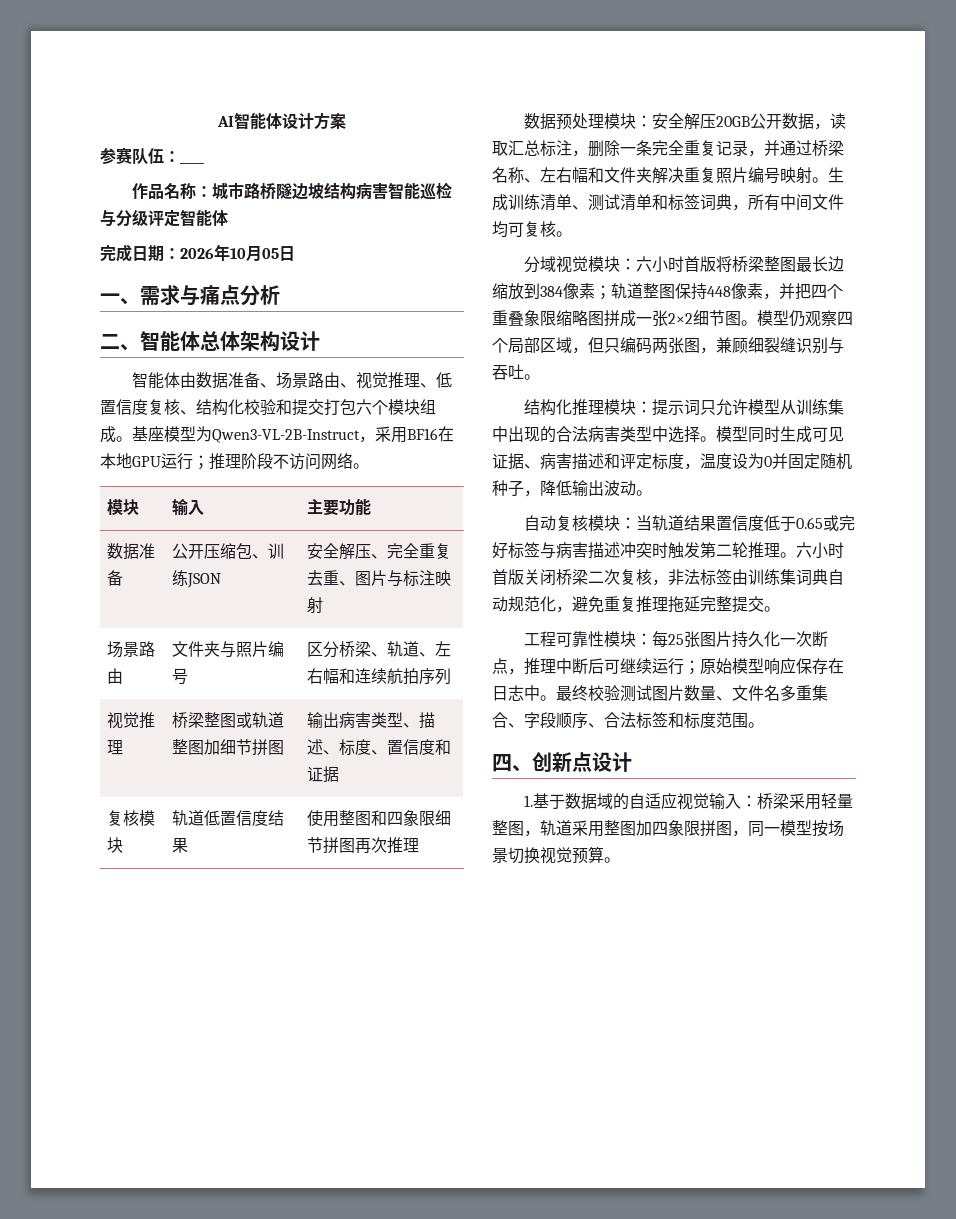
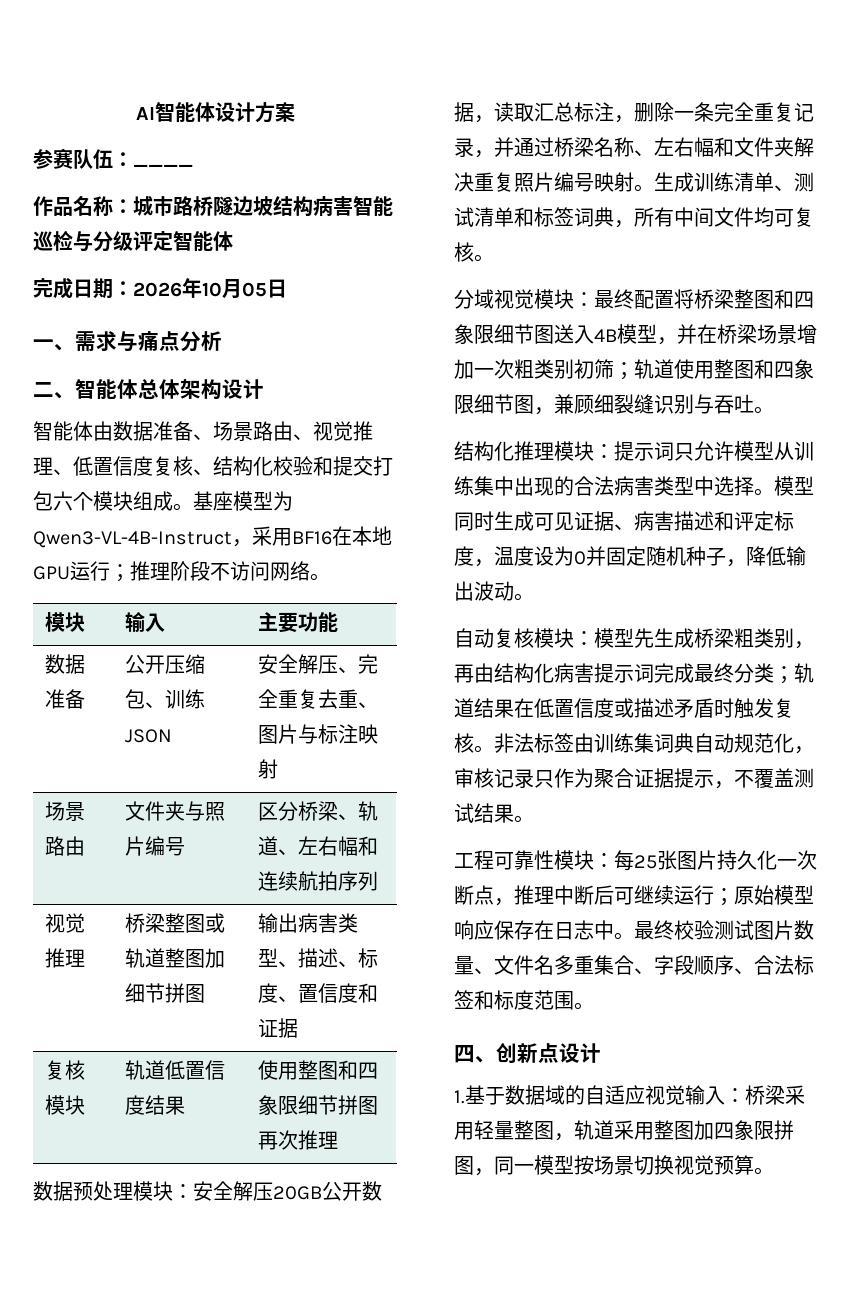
[212,429,360,443] Qwen3-VL-2B-Instruct -> [33,531,232,548] Qwen3-VL-4B-Instruct
[636,256,845,273] [492,283,843,300] [492,310,853,327] [492,337,684,354] 六小时首版将桥梁整图最长边缩放到384像素；轨道整图保持448像素，并把四个重叠象限缩略图拼成一张2×2细节图。模型仍观察四个局部区域，但只编码两张 -> [594,289,814,309] [454,324,817,345] [454,359,814,380] [454,394,514,414] 最终配置将桥梁整图和四象限细节图送入4B模型，并在桥梁场景增加一次粗类别初筛；轨道使用整图和四象限细节
[636,515,856,531] [492,542,844,559] [492,569,668,586] 当轨道结果置信度低于0.65或完好标签与病害描述冲突时触发第二轮推理。六小时首版关闭桥梁二次复核， -> [594,628,814,649] [454,663,814,684] [454,698,794,719] [454,733,494,753] 模型先生成桥梁粗类别，再由结构化病害提示词完成最终分类；轨道结果在低置信度或描述矛盾时触发复核。
[572,596,764,613] 避免重复推理拖延完整提交 -> [454,768,814,789] [454,803,514,823] 审核记录只作为聚合证据提示，不覆盖测试结果

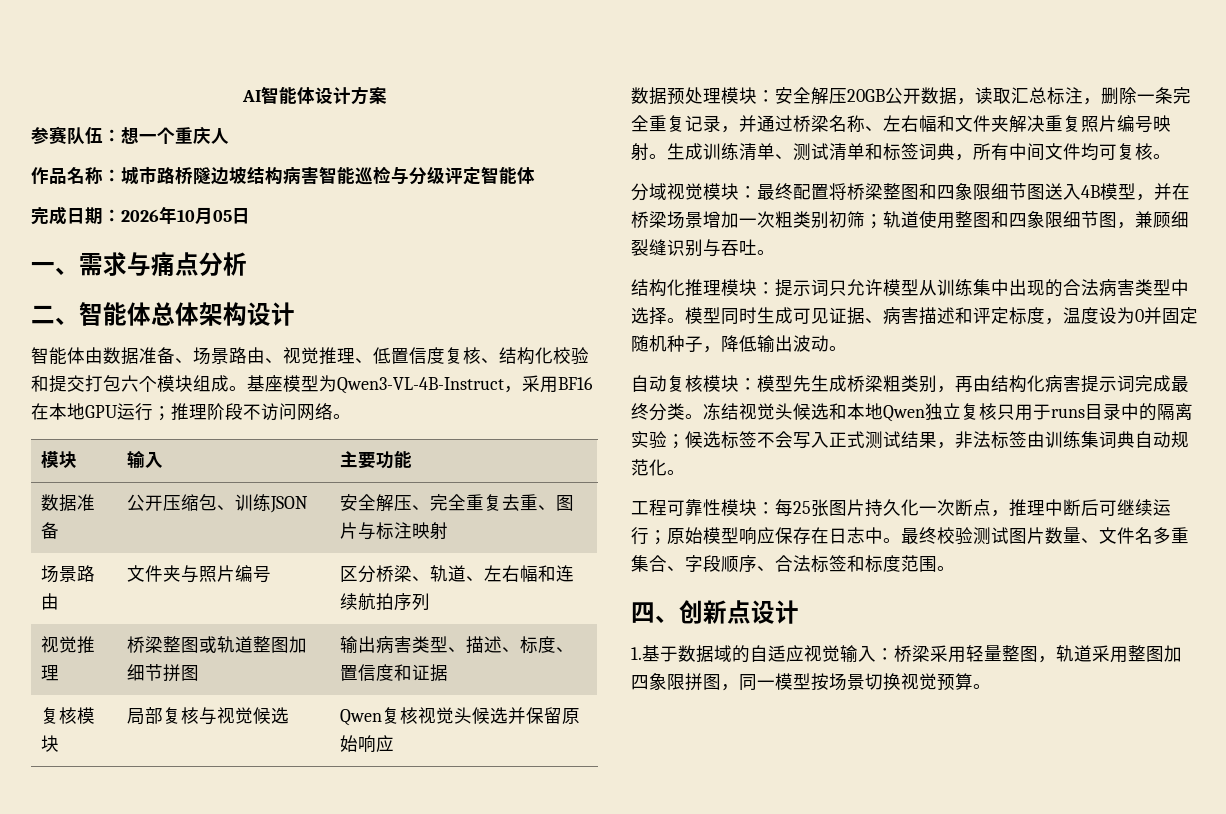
[133,164,193,167] ____ -> [121,126,229,144] 想一个重庆人
[125,1060,226,1080] [125,1095,186,1115] [258,1060,379,1080] [258,1095,379,1115] [258,1130,339,1150] 轨道低置信度结果 | 使用整图和四象限细节拼图再次推理 -> [126,707,289,725] [339,707,580,726] [339,735,394,753] 局部复核与视觉候选 | Qwen复核视觉头候选并保留原始响应
[774,663,814,684] [454,698,794,719] [454,733,494,753] ；轨道结果在低置信度或描述矛盾时触发复核。 -> [685,403,1193,422] [631,431,955,449] 。冻结视觉头候选和本地Qwen独立复核只用于runs目录中的隔离实验；候选标签不会写入正式测试结果，
[794,746,814,754] [454,768,814,789] [454,803,514,823] ，审核记录只作为聚合证据提示，不覆盖测试结果 -> (667, 467) none

